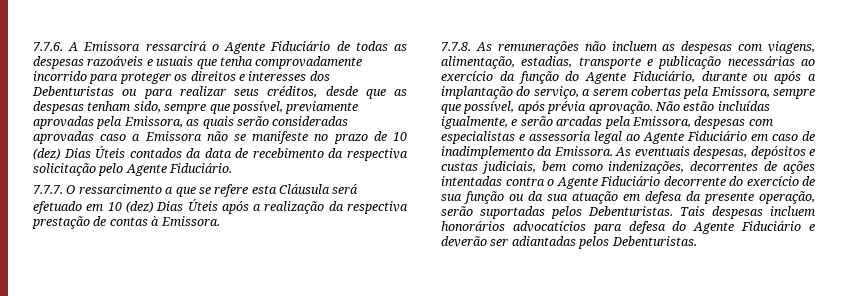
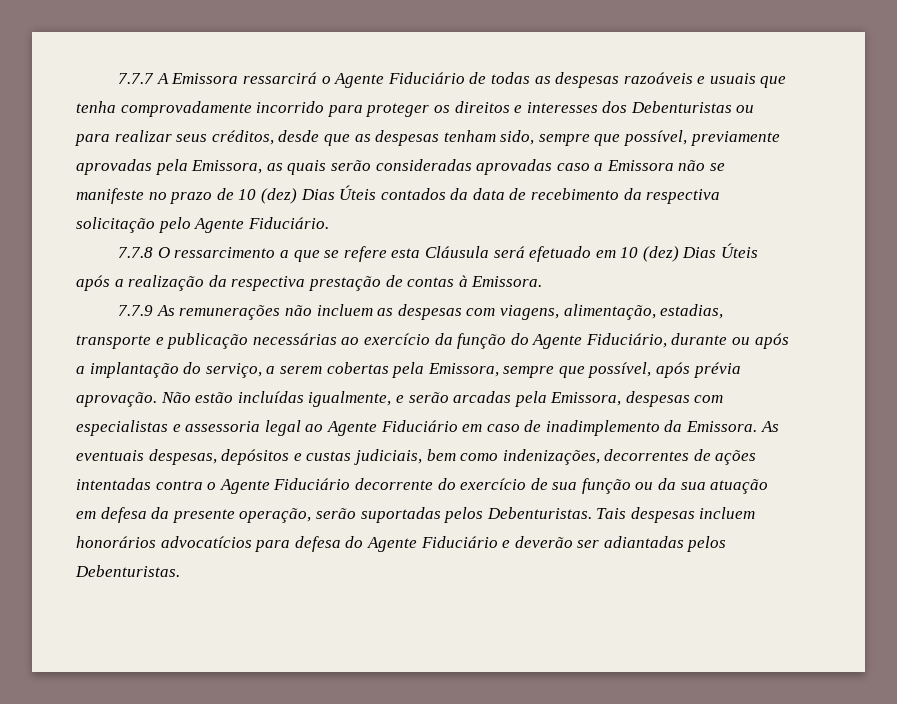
[33,42,63,51] 7.7.6. -> [118,73,155,84] 7.7.7
[33,185,63,194] 7.7.7. -> [118,247,154,258] 7.7.8
[441,42,471,51] 7.7.8. -> [118,305,154,316] 7.7.9

